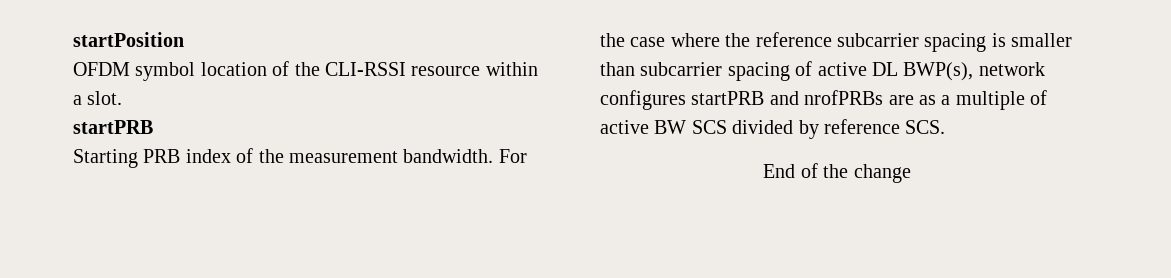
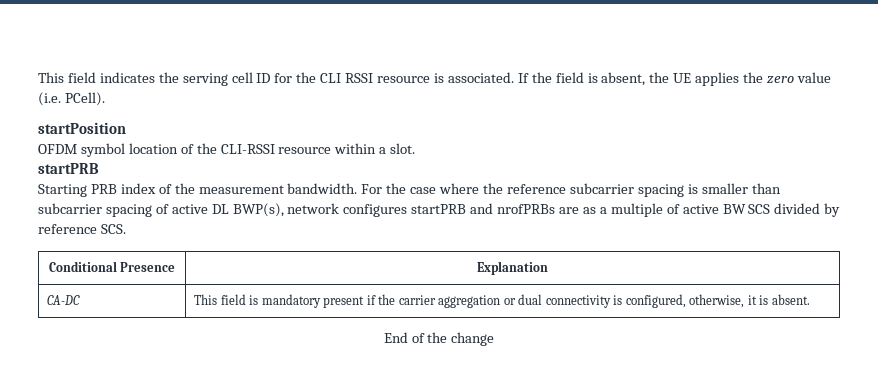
(73, 39) none -> [38,72,831,86] [38,92,105,106] This field indicates the serving cell ID for the CLI RSSI resource is associated. If the field is absent, the UE applies the zero value (i.e. PCell). //
(946, 127) none -> [48,261,176,272] [477,261,548,275] [47,295,81,305] [194,294,810,308] // Conditional Presence | Explanation // CA-DC | This field is mandatory present if the carrier aggregation or dual connectivity is configured, otherwise, it is absent.

